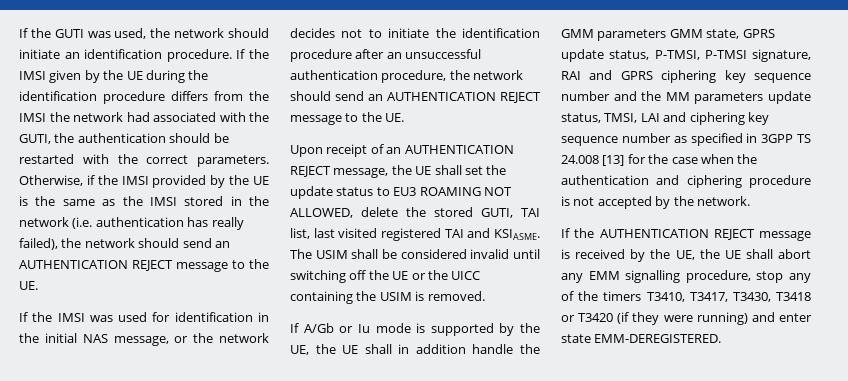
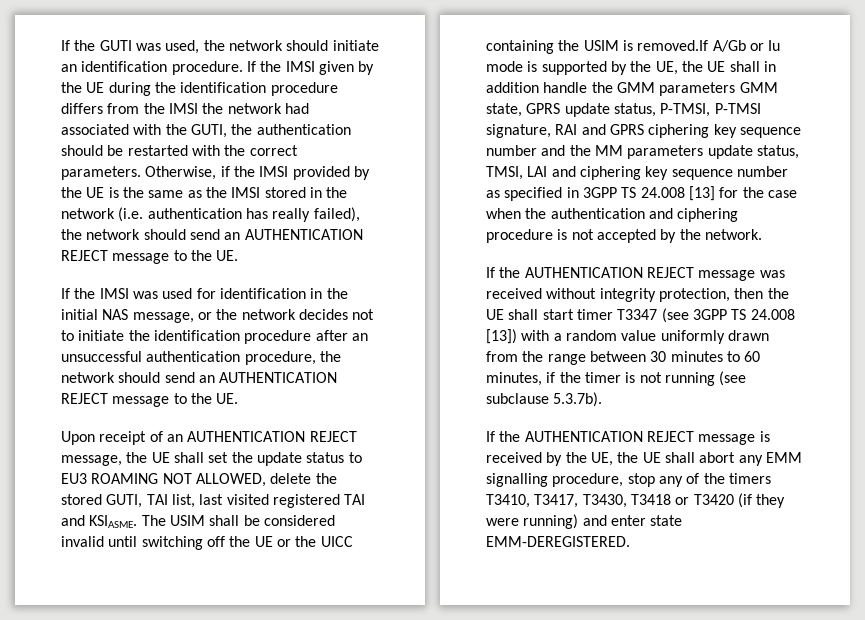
[427,291,485,301] [290,323,299,333] removed. // If -> [637,40,709,51] removed.If
(750, 201) none -> [486,267,785,281] [486,288,789,302] [486,308,795,323] [486,329,769,344] [486,351,761,365] [486,371,747,386] [486,392,603,407] // If the AUTHENTICATION REJECT message was received without integrity protection, then the UE shall start timer T3347 (see 3GPP TS 24.008 [13]) with a random value uniformly drawn from the range between 30 minutes to 60 minutes, if the timer is not running (see subclause 5.3.7b).

